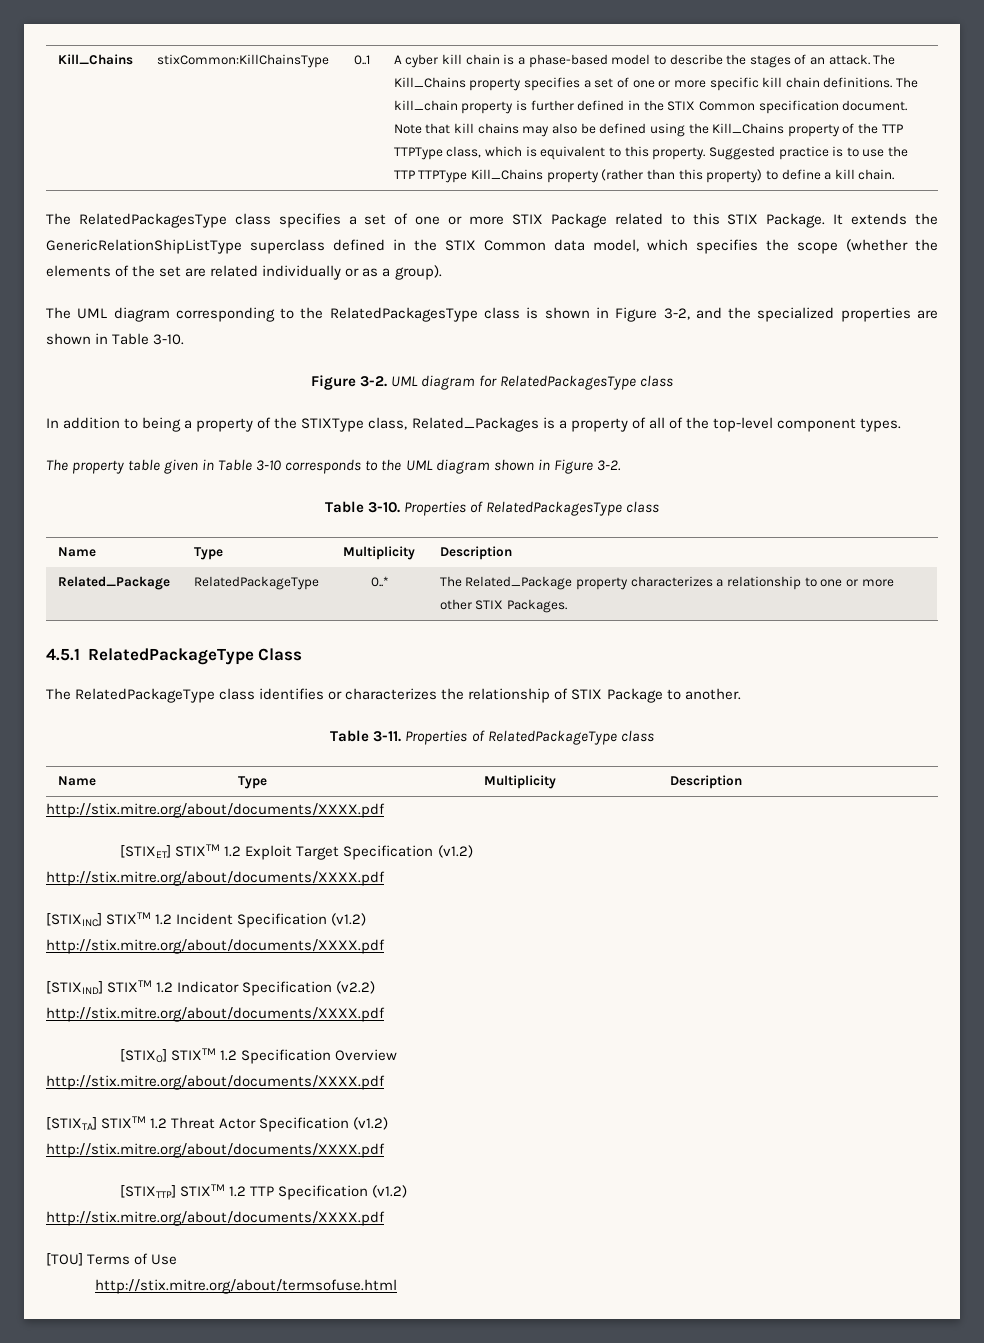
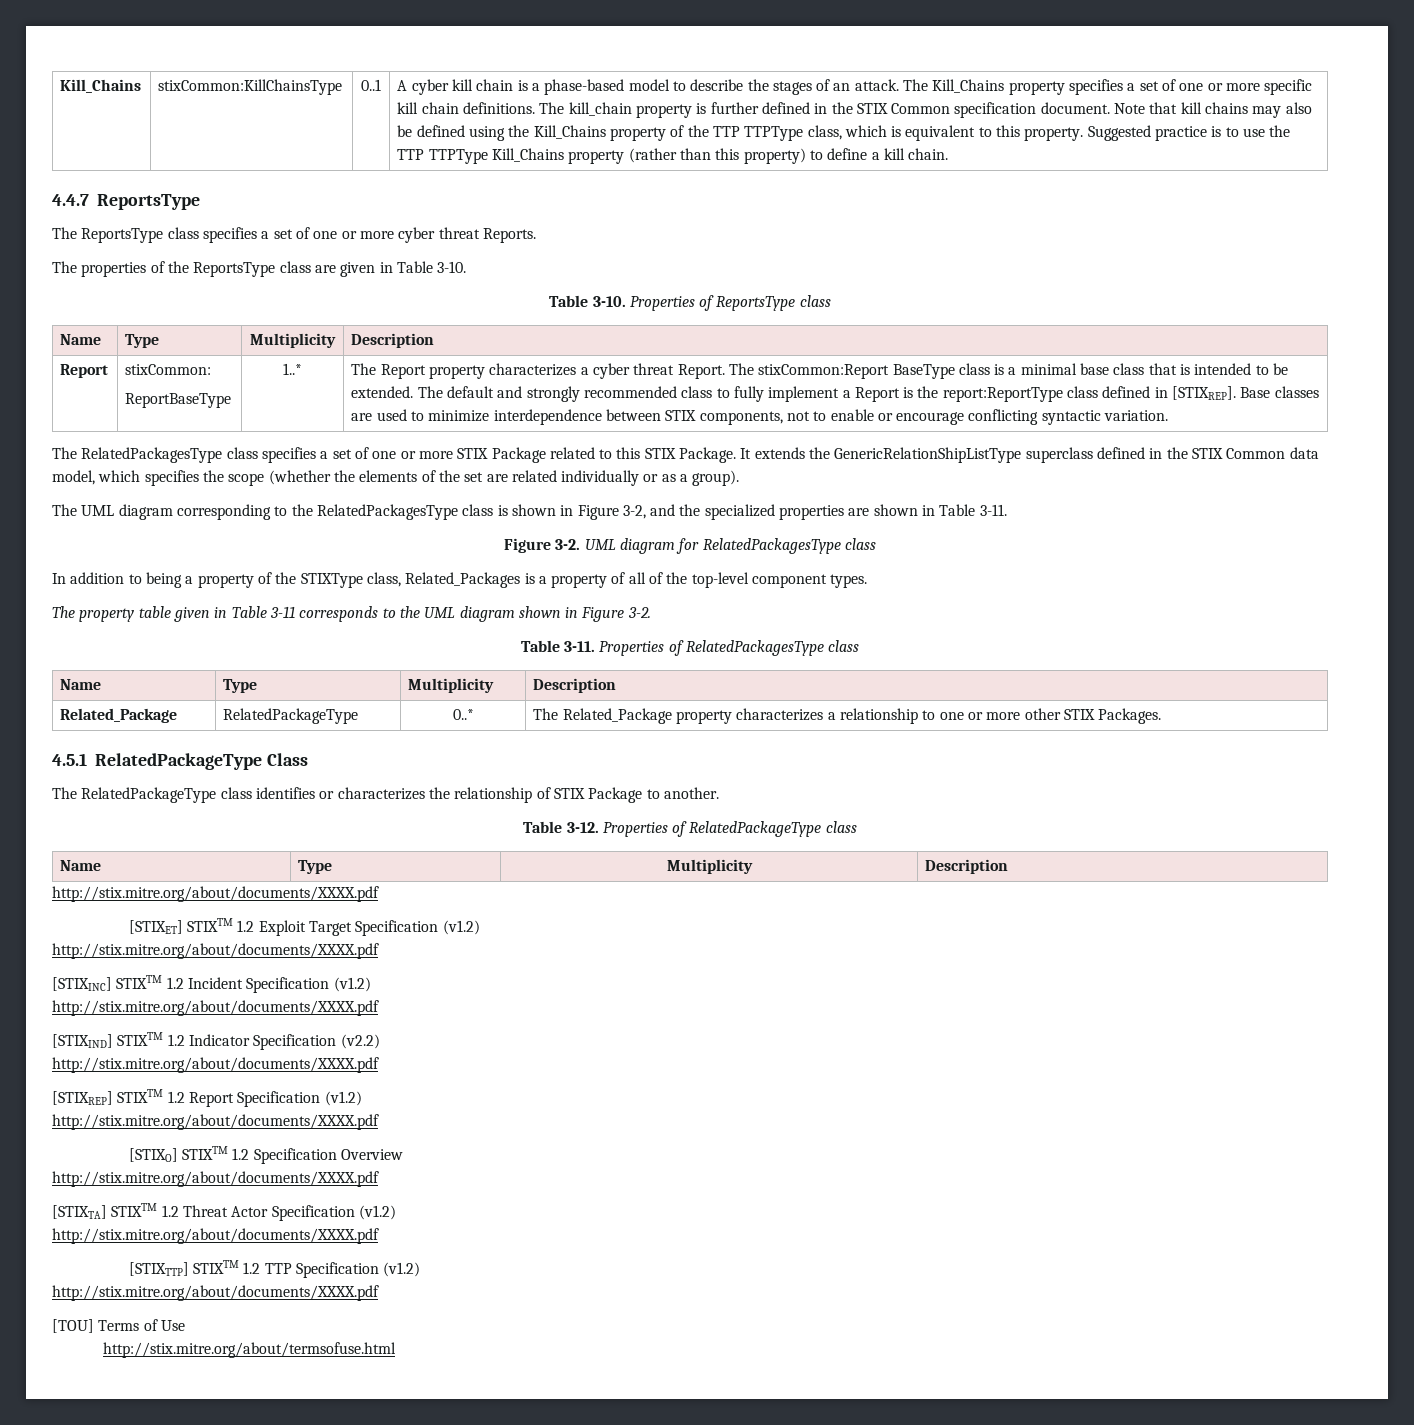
(895, 174) none -> [52,194,200,210] [52,227,536,243] [52,261,467,277] [549,295,831,311] [60,334,102,345] [125,334,160,348] [250,333,336,348] [351,333,435,348] [60,364,109,378] [125,364,212,375] [125,393,232,408] [283,363,302,375] [351,363,1289,379] [351,386,1319,402] [351,409,1169,425] // 4.4.7 ReportsType // The ReportsType class specifies a set of one or more cyber threat Reports. // The properties of the ReportsType class are given in Table 3-10. // Table 3-10. Properties of ReportsType class // Name | Type | Multiplicity | Description // Report | stixCommon: // ReportBaseType | 1..* | The Report property characterizes a cyber threat Report. The stixCommon:Report BaseType class is a minimal base class that is intended to be extended. The default and strongly recommended class to fully implement a Report is the report:ReportType class defined in [STIXREP]. Base classes are used to minimize interdependence between STIX components, not to enable or encourage conflicting syntactic variation.
[153,334,185,345] 3-10. -> [979,504,1007,516] 3-11.
[256,460,283,471] 3-10 -> [269,606,295,618] 3-11
[367,502,400,513] 3-10. -> [564,641,596,652] 3-11.
[373,731,402,742] 3-11. -> [566,822,599,833] 3-12.
(385, 1014) none -> [52,1089,362,1107] [52,1114,379,1130] // [STIXREP] STIXTM 1.2 Report Specification (v1.2) // http://stix.mitre.org/about/documents/XXXX.pdf

